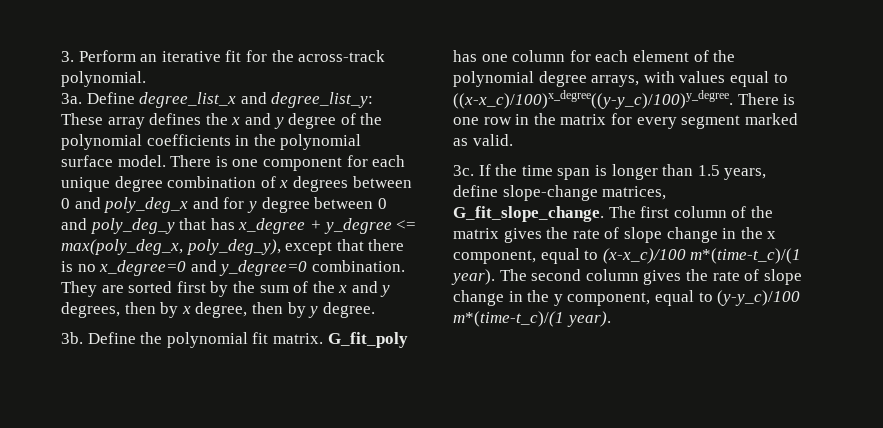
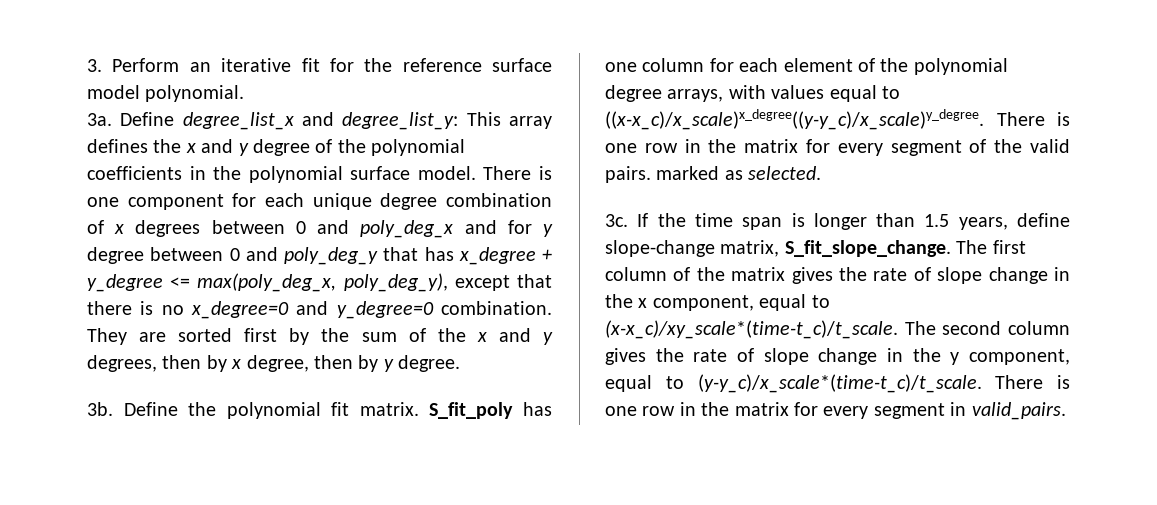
[298,50,386,62] across-track -> [402,58,552,72] [87,85,140,99] reference surface model
[61,113,103,125] These -> [466,112,501,126] This
[327,332,408,348] G_fit_poly -> [429,402,514,419] S_fit_poly
[453,90,733,109] ((x-x_c)/100)x_degree((y-y_c)/100)y_degree. -> [605,109,984,130] ((x-x_c)/x_scale)x_degree((y-y_c)/x_scale)y_degree.
(741, 122) none -> [969,139,1070,153] [605,166,651,183] of the valid pairs.
[472,134,513,146] valid. -> [748,166,822,180] selected.
[602,186,667,200] [453,206,604,222] matrices, G_fit_slope_change. -> [720,240,951,257] matrix, S_fit_slope_change.
[602,248,802,264] [451,269,495,285] (x-x_c)/100 m*(time-t_c)/(1 year). -> [605,320,898,339] (x-x_c)/xy_scale*(time-t_c)/t_scale.
[717,290,801,306] [453,311,611,327] (y-y_c)/100 m*(time-t_c)/(1 year). -> [697,374,1070,393] [605,402,1066,420] (y-y_c)/x_scale*(time-t_c)/t_scale. There is one row in the matrix for every segment in valid_pairs.

